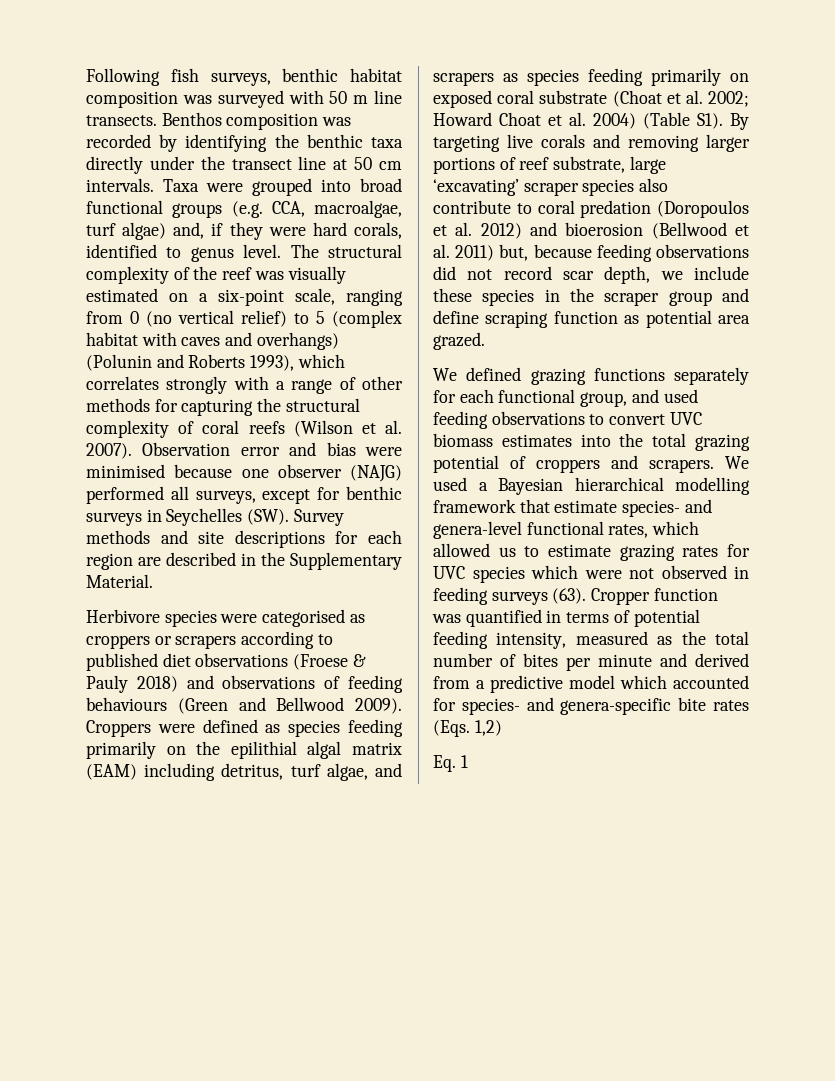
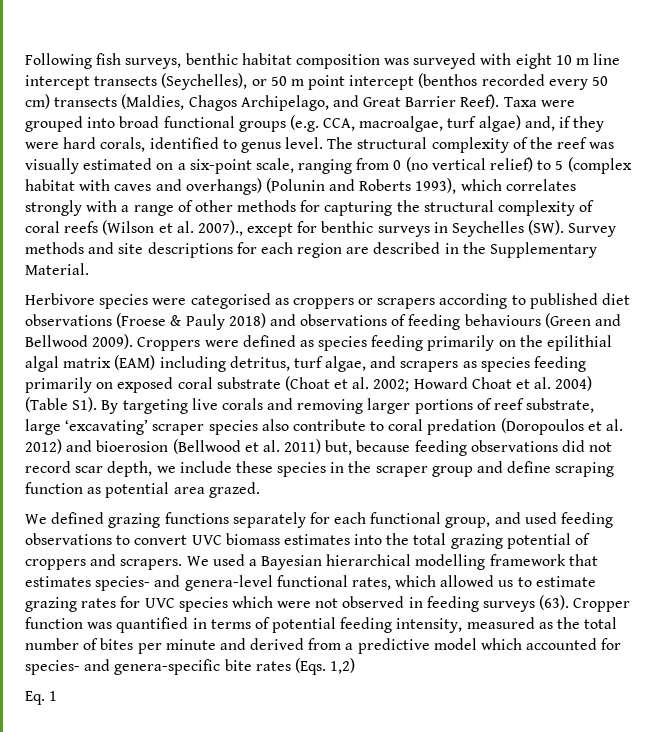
[329,90,402,104] [86,112,352,130] [86,134,403,152] [86,156,402,174] [86,178,154,192] 50 m line transects. Benthos composition was recorded by identifying the benthic taxa directly under the transect line at 50 cm intervals. -> [515,53,621,69] [25,73,609,90] [25,94,500,111] eight 10 m line intercept transects (Seychelles), or 50 m point intercept (benthos recorded every 50 cm) transects (Maldies, Chagos Archipelago, and Great Barrier Reef).
[86,442,402,459] [86,464,402,482] [86,486,256,504] 2007). Observation error and bias were minimised because one observer (NAJG) performed all surveys, -> [197,220,243,236] 2007).,
[554,500,618,513] estimate -> [25,576,91,587] estimates

